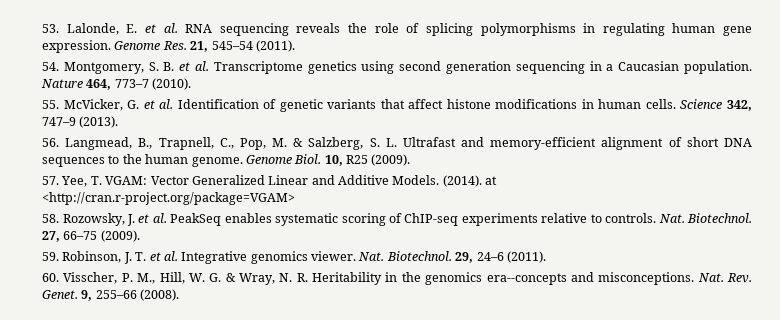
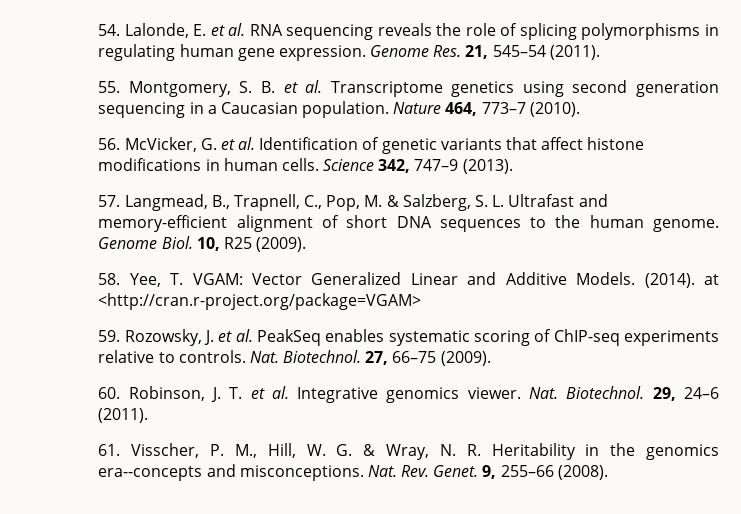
[42,24,60,33] 53. -> [98,24,121,36] 54.
[42,62,60,71] 54. -> [98,81,121,93] 55.
[42,100,60,109] 55. -> [98,138,121,150] 56.
[42,138,60,147] 56. -> [98,195,121,207] 57.
[42,176,60,185] 57. -> [98,273,121,285] 58.
[42,214,60,223] 58. -> [98,330,121,342] 59.
[42,252,60,261] 59. -> [98,387,121,399] 60.
[42,273,60,282] 60. -> [98,444,121,456] 61.

